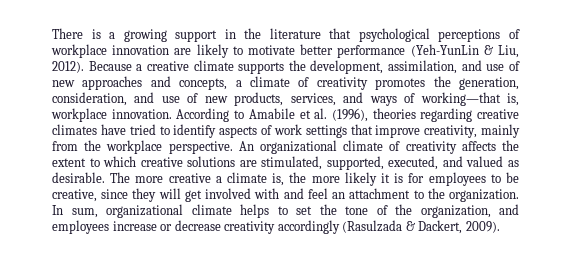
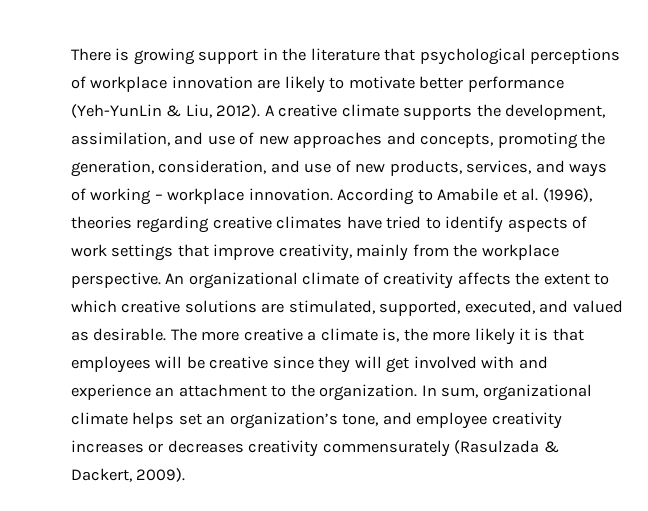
[109,32,116,39] a -> (130, 54) none
[88,61,143,71] Because a -> [264,105,275,116] A
[235,76,426,90] a climate of creativity promotes -> [497,132,578,149] promoting
[420,92,519,106] working—that is, -> [90,188,163,205] working –
[408,172,519,186] [52,189,97,202] for employees to be creative, -> [552,328,584,341] [71,356,269,373] that employees will be creative
[307,188,328,199] feel -> [71,384,151,400] experience
[277,204,519,218] [52,220,340,234] to set the tone of the organization, and employees increase or decrease creativity accordingly -> [178,412,562,429] [71,440,450,457] set an organization’s tone, and employee creativity increases or decreases creativity commensurately

